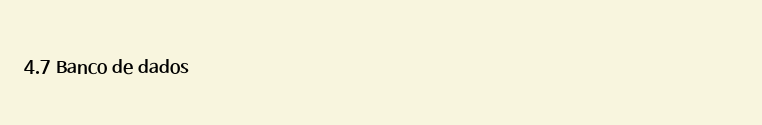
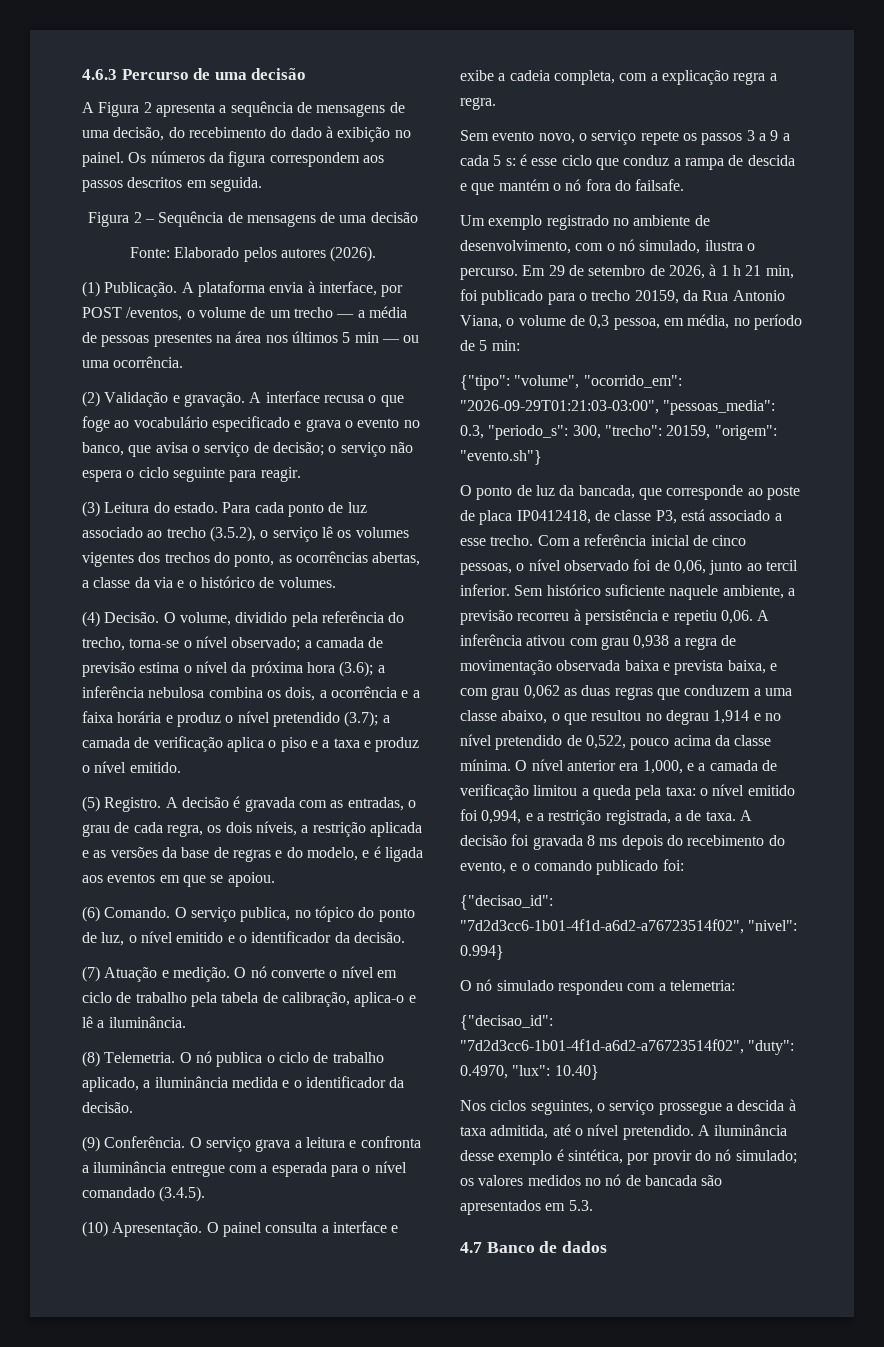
(24, 67) none -> [82,68,307,80] [82,101,405,117] [82,126,411,142] [82,151,384,167] [82,177,262,192] [88,211,418,227] [129,246,377,262] [82,281,404,297] [82,306,407,321] [82,331,420,347] [82,356,184,368] [82,391,404,407] [82,416,420,432] [82,442,413,457] [82,467,301,482] [82,501,367,517] [82,526,409,542] [82,551,421,567] [82,576,336,588] [82,611,405,627] [82,636,384,651] [82,661,385,677] [82,686,420,701] [82,711,390,727] [82,736,420,752] [82,761,181,773] [82,796,416,812] [82,821,422,837] [82,846,423,862] [82,872,275,887] [82,906,415,922] [82,931,405,946] [82,966,397,982] [82,992,416,1007] [82,1016,186,1028] [82,1051,384,1067] [82,1076,405,1092] [82,1102,133,1113] [82,1136,421,1152] [82,1161,407,1177] [82,1186,206,1202] [82,1221,399,1237] [460,70,777,85] [460,97,496,110] [460,130,790,145] [460,154,795,170] [460,179,685,195] [460,215,710,230] [460,239,755,254] [460,264,794,280] [460,289,785,305] [460,314,802,330] [460,340,520,351] [460,375,682,390] [460,400,776,415] [460,425,777,440] [460,450,542,465] [460,485,800,500] [460,509,782,525] [460,534,747,546] [460,559,798,575] [460,584,795,600] [460,609,770,625] [460,634,737,650] [460,660,777,675] [460,685,792,700] [460,710,781,725] [460,734,772,750] [460,759,777,774] [460,784,795,800] [460,809,752,825] [460,834,785,850] [460,859,684,875] [460,895,553,910] [460,919,798,934] [460,945,504,960] [460,979,735,995] [460,1015,553,1030] [460,1039,795,1055] [460,1065,599,1080] [460,1099,796,1115] [460,1124,788,1140] [460,1149,797,1165] [460,1174,723,1186] [460,1200,593,1215] 4.6.3 Percurso de uma decisão // A Figura 2 apresenta a sequência de mensagens de uma decisão, do recebimento do dado à exibição no painel. Os números da figura correspondem aos passos descritos em seguida. // Figura 2 – Sequência de mensagens de uma decisão // Fonte: Elaborado pelos autores (2026). // (1) Publicação. A plataforma envia à interface, por POST /eventos, o volume de um trecho — a média de pessoas presentes na área nos últimos 5 min — ou uma ocorrência. // (2) Validação e gravação. A interface recusa o que foge ao vocabulário especificado e grava o evento no banco, que avisa o serviço de decisão; o serviço não espera o ciclo seguinte para reagir. // (3) Leitura do estado. Para cada ponto de luz associado ao trecho (3.5.2), o serviço lê os volumes vigentes dos trechos do ponto, as ocorrências abertas, a classe da via e o histórico de volumes. // (4) Decisão. O volume, dividido pela referência do trecho, torna-se o nível observado; a camada de previsão estima o nível da próxima hora (3.6); a inferência nebulosa combina os dois, a ocorrência e a faixa horária e produz o nível pretendido (3.7); a camada de verificação aplica o piso e a taxa e produz o nível emitido. // (5) Registro. A decisão é gravada com as entradas, o grau de cada regra, os dois níveis, a restrição aplicada e as versões da base de regras e do modelo, e é ligada aos eventos em que se apoiou. // (6) Comando. O serviço publica, no tópico do ponto de luz, o nível emitido e o identificador da decisão. // (7) Atuação e medição. O nó converte o nível em ciclo de trabalho pela tabela de calibração, aplica-o e lê a iluminância. // (8) Telemetria. O nó publica o ciclo de trabalho aplicado, a iluminância medida e o identificador da decisão. // (9) Conferência. O serviço grava a leitura e confronta a iluminância entregue com a esperada para o nível comandado (3.4.5). // (10) Apresentação. O painel consulta a interface e exibe a cadeia completa, com a explicação regra a regra. // Sem evento novo, o serviço repete os passos 3 a 9 a cada 5 s: é esse ciclo que conduz a rampa de descida e que mantém o nó fora do failsafe. // Um exemplo registrado no ambiente de desenvolvimento, com o nó simulado, ilustra o percurso. Em 29 de setembro de 2026, à 1 h 21 min, foi publicado para o trecho 20159, da Rua Antonio Viana, o volume de 0,3 pessoa, em média, no período de 5 min: // {"tipo": "volume", "ocorrido_em": "2026-09-29T01:21:03-03:00", "pessoas_media": 0.3, "periodo_s": 300, "trecho": 20159, "origem": "evento.sh"} // O ponto de luz da bancada, que corresponde ao poste de placa IP0412418, de classe P3, está associado a esse trecho. Com a referência inicial de cinco pessoas, o nível observado foi de 0,06, junto ao tercil inferior. Sem histórico suficiente naquele ambiente, a previsão recorreu à persistência e repetiu 0,06. A inferência ativou com grau 0,938 a regra de movimentação observada baixa e prevista baixa, e com grau 0,062 as duas regras que conduzem a uma classe abaixo, o que resultou no degrau 1,914 e no nível pretendido de 0,522, pouco acima da classe mínima. O nível anterior era 1,000, e a camada de verificação limitou a queda pela taxa: o nível emitido foi 0,994, e a restrição registrada, a de taxa. A decisão foi gravada 8 ms depois do recebimento do evento, e o comando publicado foi: // {"decisao_id": "7d2d3cc6-1b01-4f1d-a6d2-a76723514f02", "nivel": 0.994} // O nó simulado respondeu com a telemetria: // {"decisao_id": "7d2d3cc6-1b01-4f1d-a6d2-a76723514f02", "duty": 0.4970, "lux": 10.40} // Nos ciclos seguintes, o serviço prossegue a descida à taxa admitida, até o nível pretendido. A iluminância desse exemplo é sintética, por provir do nó simulado; os valores medidos no nó de bancada são apresentados em 5.3. //

